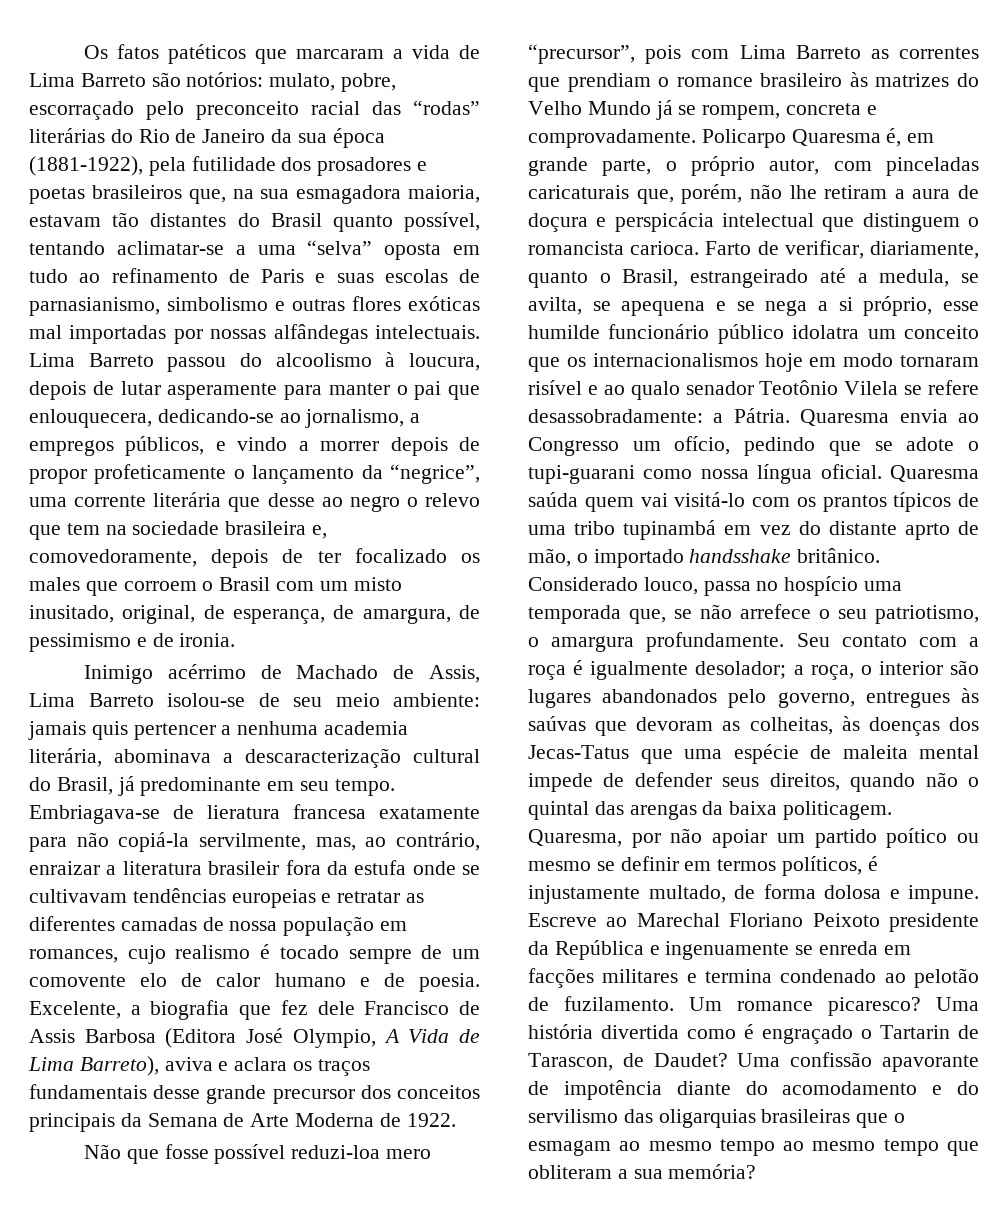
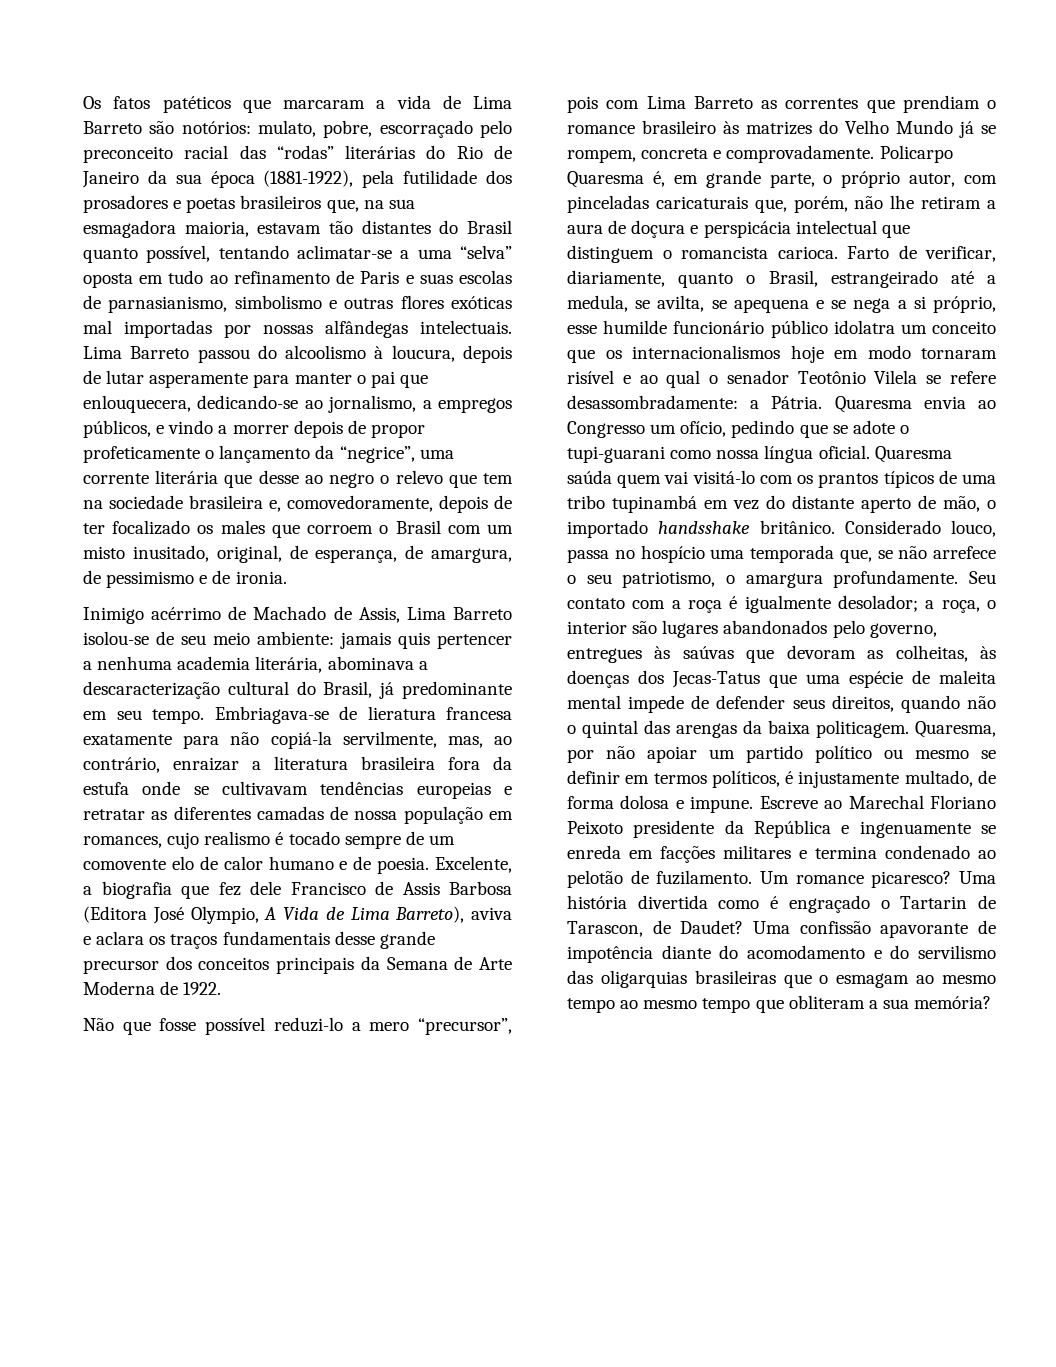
[208,861,280,875] brasileir -> [361,756,435,770] brasileira
[291,1145,381,1159] reduzi-loa -> [273,1017,361,1032] reduzi-lo a
[630,381,680,400] qualo -> [666,370,719,388] qual o
[528,409,703,423] desassobradamente: -> [567,395,738,409] desassombradamente:
[904,523,950,540] aprto -> [861,498,911,513] aperto
[886,828,948,848] poítico -> [815,745,872,763] político

